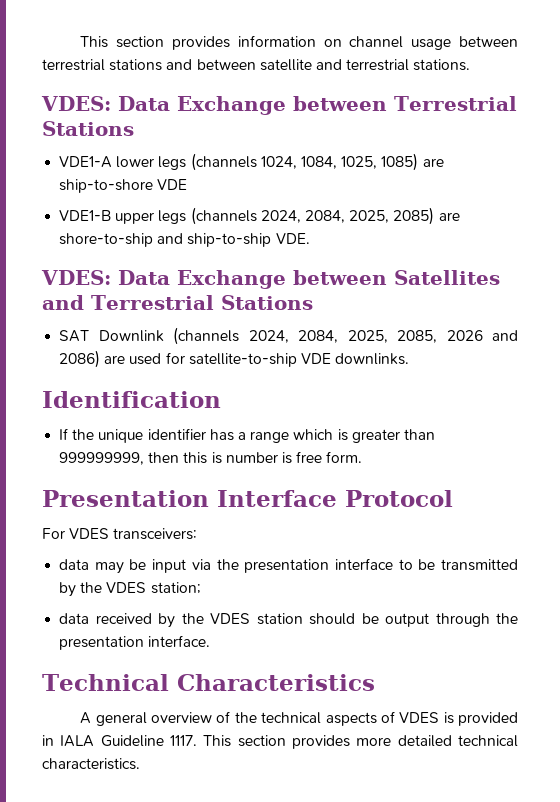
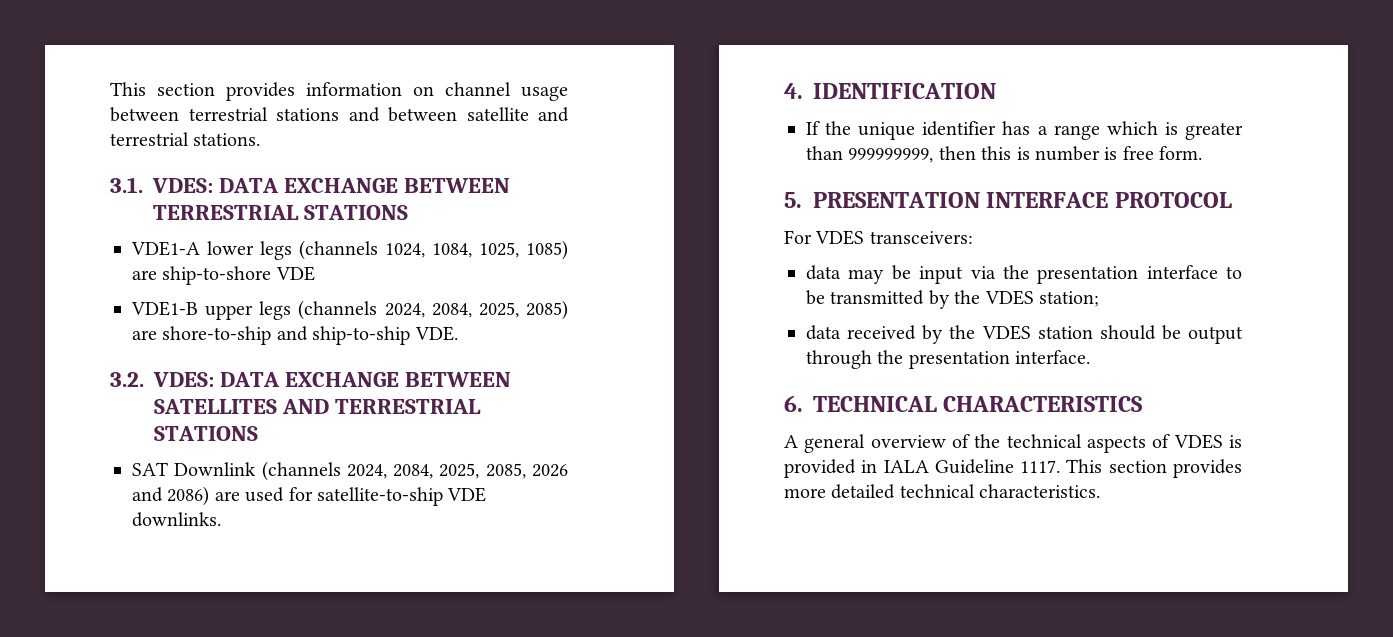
[41,96,517,115] [42,121,134,136] VDES: Data Exchange between Terrestrial Stations -> [110,177,511,193] [153,205,409,220] 3.1. VDES: DATA EXCHANGE BETWEEN TERRESTRIAL STATIONS
[41,270,500,289] [42,295,313,310] VDES: Data Exchange between Satellites and Terrestrial Stations -> [110,372,512,387] [154,399,482,414] [154,426,258,441] 3.2. VDES: DATA EXCHANGE BETWEEN SATELLITES AND TERRESTRIAL STATIONS
[42,391,221,408] Identification -> [784,83,996,99] 4. IDENTIFICATION
[42,490,453,507] Presentation Interface Protocol -> [784,192,1232,208] 5. PRESENTATION INTERFACE PROTOCOL
[42,674,375,691] Technical Characteristics -> [784,395,1143,412] 6. TECHNICAL CHARACTERISTICS

